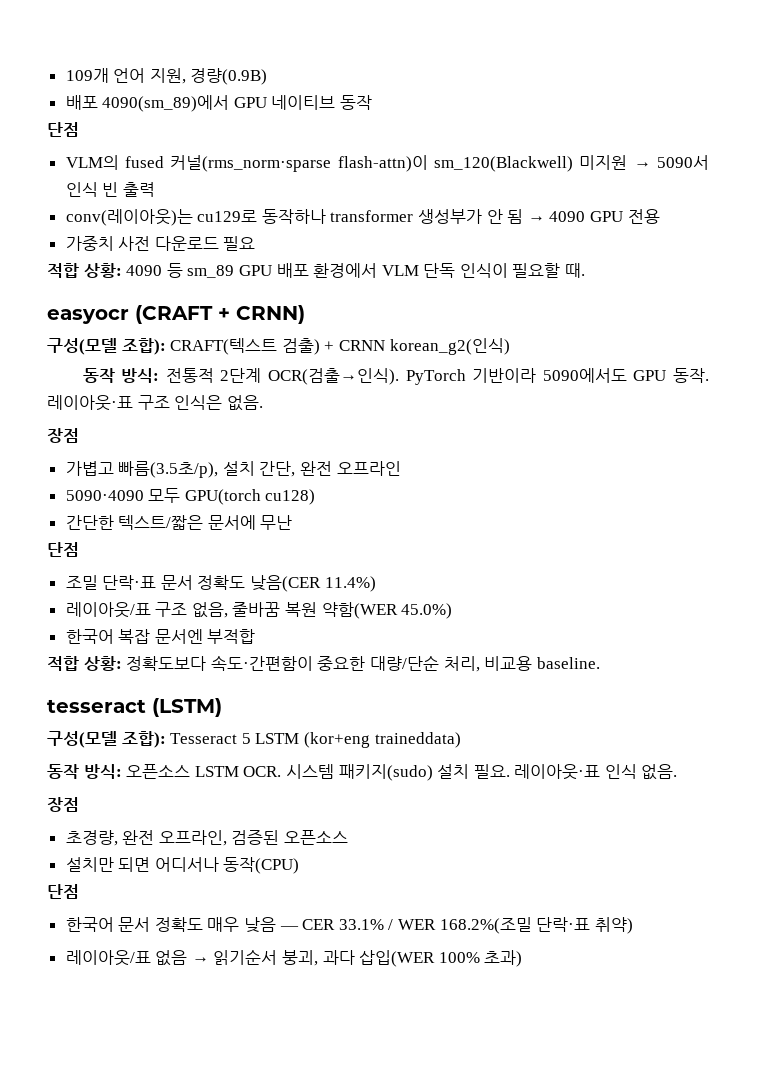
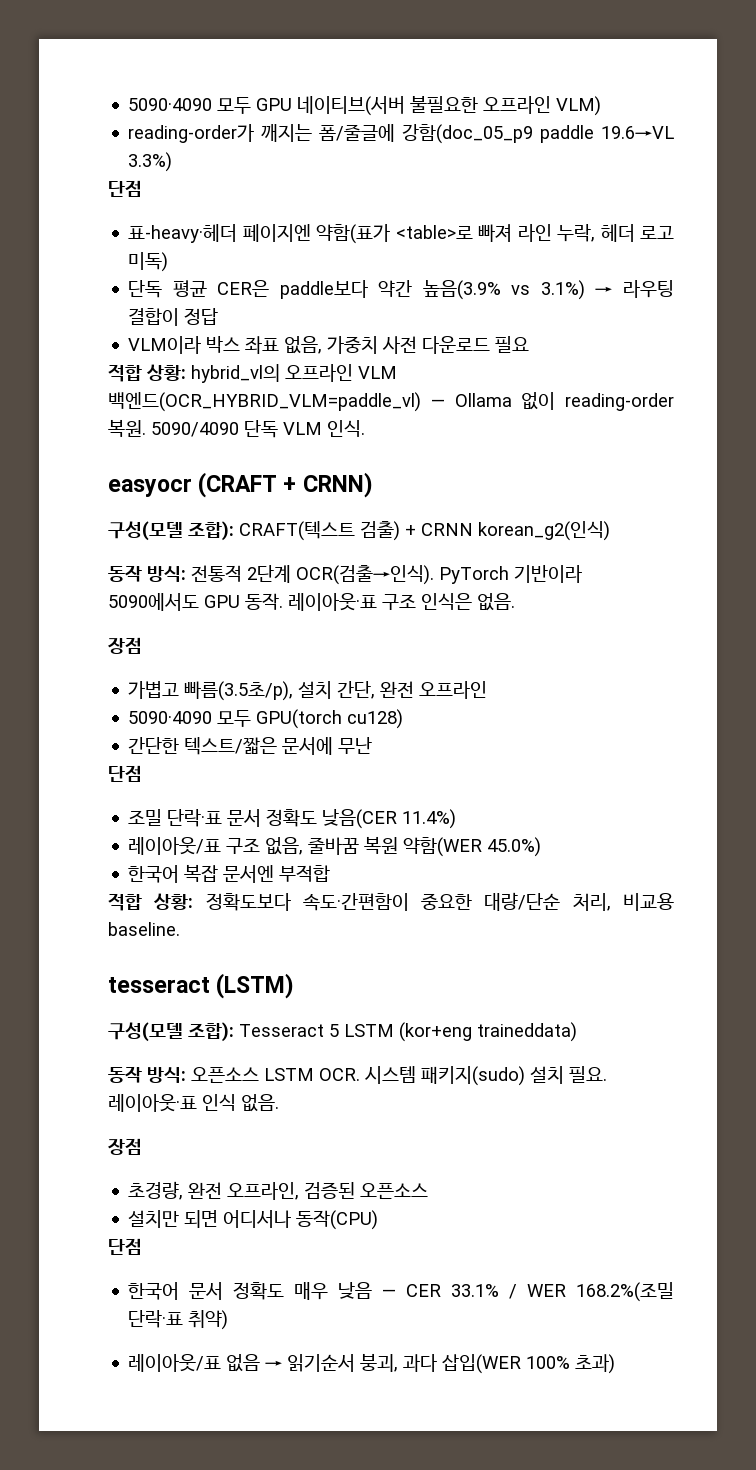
[65,68,268,85] [65,95,373,112] [47,122,79,137] [65,155,709,172] [65,182,155,197] [65,209,660,226] 109개 언어 지원, 경량(0.9B) // 배포 4090(sm_89)에서 GPU 네이티브 동작 // 단점 // VLM의 fused 커널(rms_norm·sparse flash-attn)이 sm_120(Blackwell) 미지원 → 5090서 인식 빈 출력 // conv(레이아웃)는 cu129로 동작하나 transformer 생성부가 안 됨 → 4090 GPU 전용 // -> [128,96,602,116] [128,124,674,144] [128,152,173,172] [108,180,142,197] [128,224,674,244] [128,252,169,272] [128,280,674,300] [128,308,219,326] [128,336,323,354] 5090·4090 모두 GPU 네이티브(서버 불필요한 오프라인 VLM) // reading-order가 깨지는 폼/줄글에 강함(doc_05_p9 paddle 19.6→VL 3.3%) // 단점 // 표-heavy·헤더 페이지엔 약함(표가 <table>로 빠져 라인 누락, 헤더 로고 미독) // 단독 평균 CER은 paddle보다 약간 높음(3.9% vs 3.1%) → 라우팅 결합이 정답 // VLM이라 박스 좌표 없음,
[126,263,586,278] 4090 등 sm_89 GPU 배포 환경에서 VLM 단독 인식이 필요할 때. -> [191,364,397,383] [108,392,674,412] [108,419,365,438] hybrid_vl의 오프라인 VLM 백엔드(OCR_HYBRID_VLM=paddle_vl) — Ollama 없이 reading-order 복원. 5090/4090 단독 VLM 인식.

